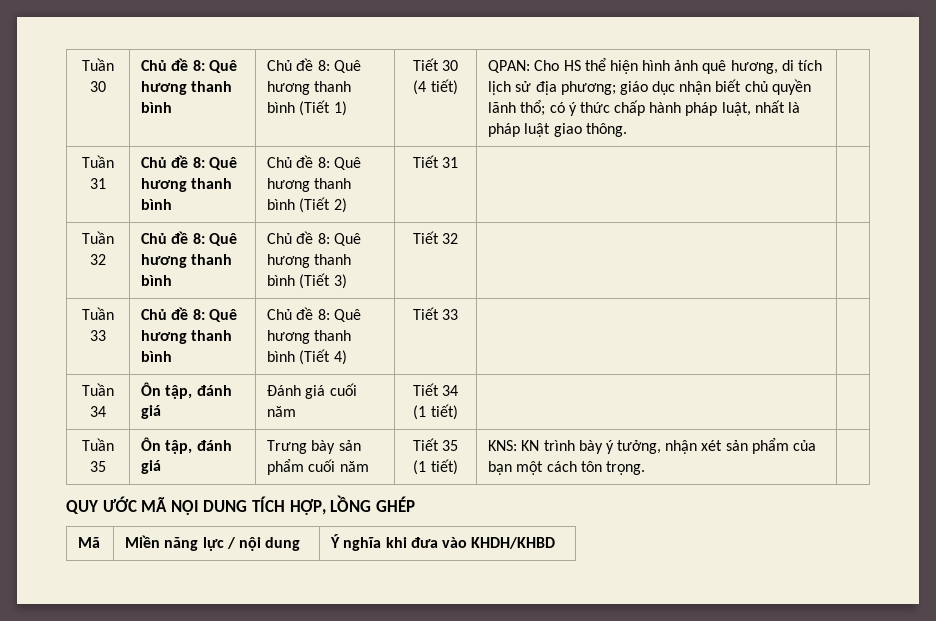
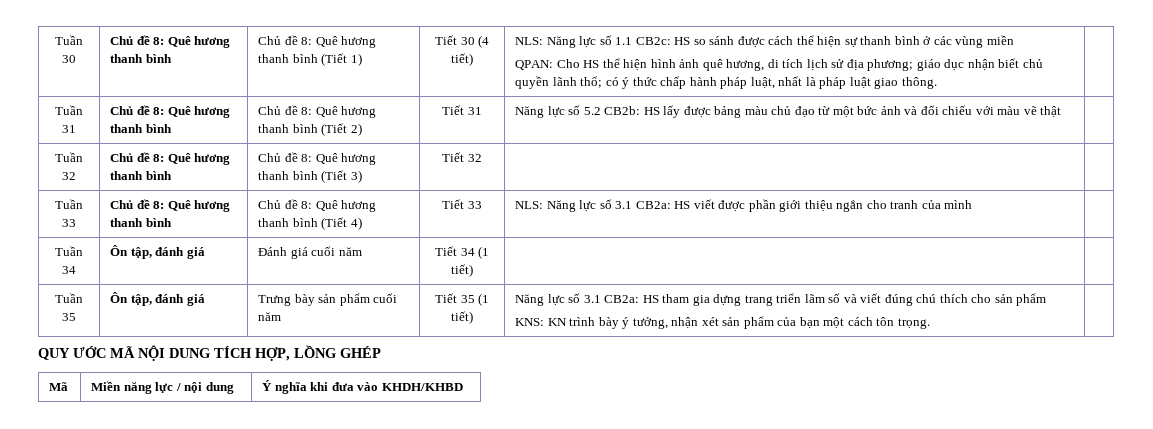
(458, 87) none -> [515,35,1014,48] NLS: Năng lực số 1.1 CB2c: HS so sánh được cách thể hiện sự thanh bình ở các vùng miền //
(459, 162) none -> [515,105,1062,118] Năng lực số 5.2 CB2b: HS lấy được bảng màu chủ đạo từ một bức ảnh và đối chiếu với màu vẽ thật
(459, 314) none -> [515,199,973,212] NLS: Năng lực số 3.1 CB2a: HS viết được phần giới thiệu ngắn cho tranh của mình
(458, 467) none -> [515,293,1047,306] Năng lực số 3.1 CB2a: HS tham gia dựng trang triển lãm số và viết đúng chú thích cho sản phẩm //

